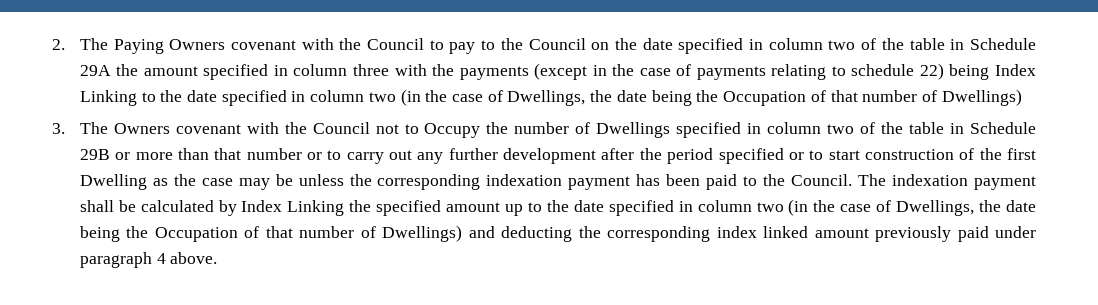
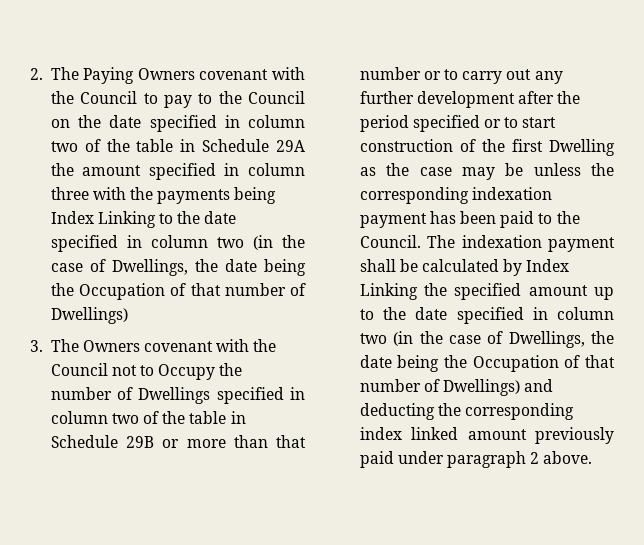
[534,63,944,80] (except in the case of payments relating to schedule 22) -> (231, 196) none
[156,253,166,264] 4 -> [530,452,540,464] 2

